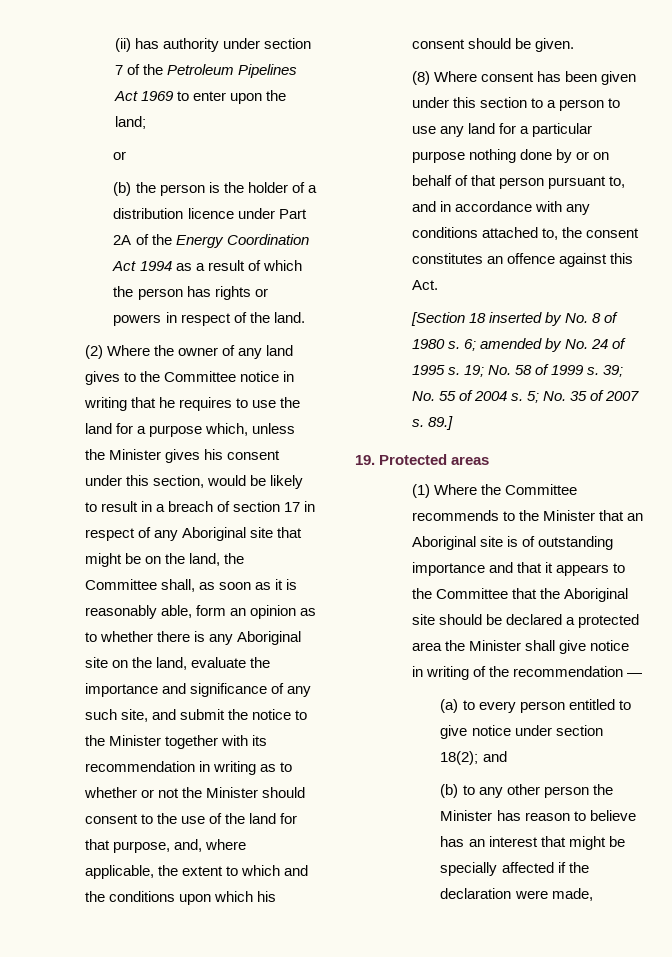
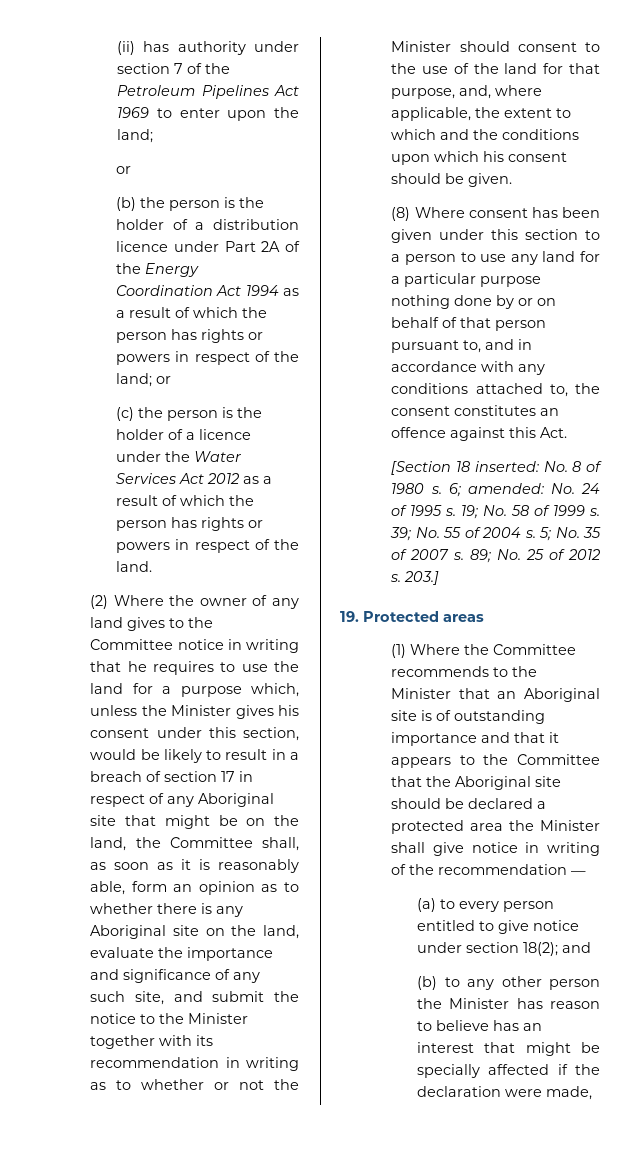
(270, 317) none -> [116,373,172,387] [116,407,263,421] [116,429,252,440] [116,451,243,462] [116,473,273,484] [116,495,255,506] [116,517,264,531] [116,539,299,553] land; or // (c) the person is the holder of a licence under the Water Services Act 2012 as a result of which the person has rights or powers in respect of the
[489,312,563,326] inserted by -> [474,461,539,472] inserted:
[480,338,563,352] amended by -> [467,483,544,494] amended:
[428,416,454,430] 89.] -> [470,549,600,563] [390,571,440,585] 89; No. 25 of 2012 s. 203.]

